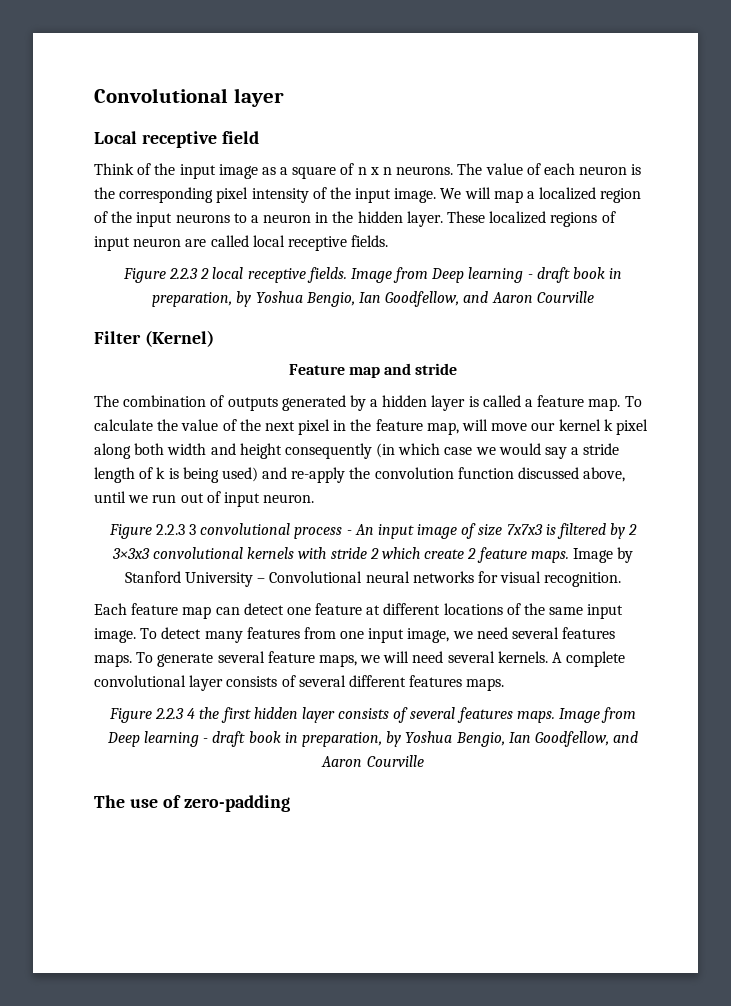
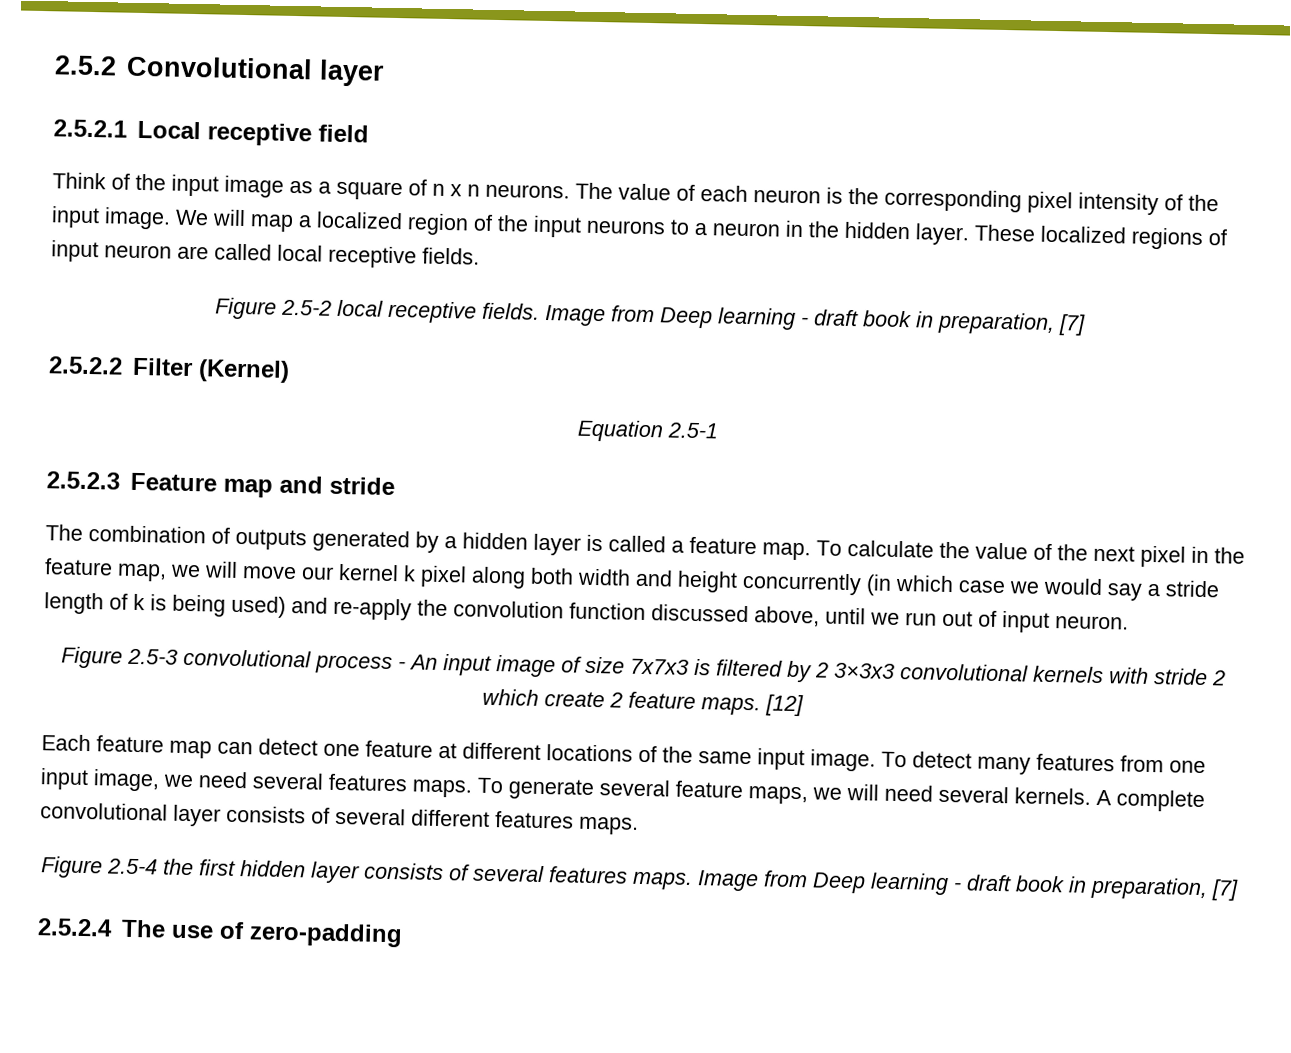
(94, 95) none -> [54,55,117,76] 2.5.2
(284, 97) none -> [53,119,127,138] 2.5.2.1
[168,268,210,279] 2.2.3 2 -> [281,299,332,316] 2.5-2
[236,291,594,307] by Yoshua Bengio, Ian Goodfellow, and Aaron Courville // -> [1058,314,1086,336] [48,356,123,375] [7] // 2.5.2.2
(214, 338) none -> [576,419,719,443] [46,471,120,490] Equation 2.5-1 // 2.5.2.3
(459, 428) none -> [170,564,201,578] we
[284,443,372,459] consequently -> [742,571,862,596] concurrently
[155,524,196,535] 2.2.3 3 -> [126,648,178,665] 2.5-3
[572,547,634,563] [124,571,622,587] Image by Stanford University – Convolutional neural networks for visual recognition. -> [764,694,804,717] [12]
[154,708,196,719] 2.2.3 4 -> [106,858,158,875] 2.5-4
[386,731,639,747] [321,755,424,767] by Yoshua Bengio, Ian Goodfellow, and Aaron Courville // -> [1210,879,1239,901] [37,918,113,937] [7] // 2.5.2.4

